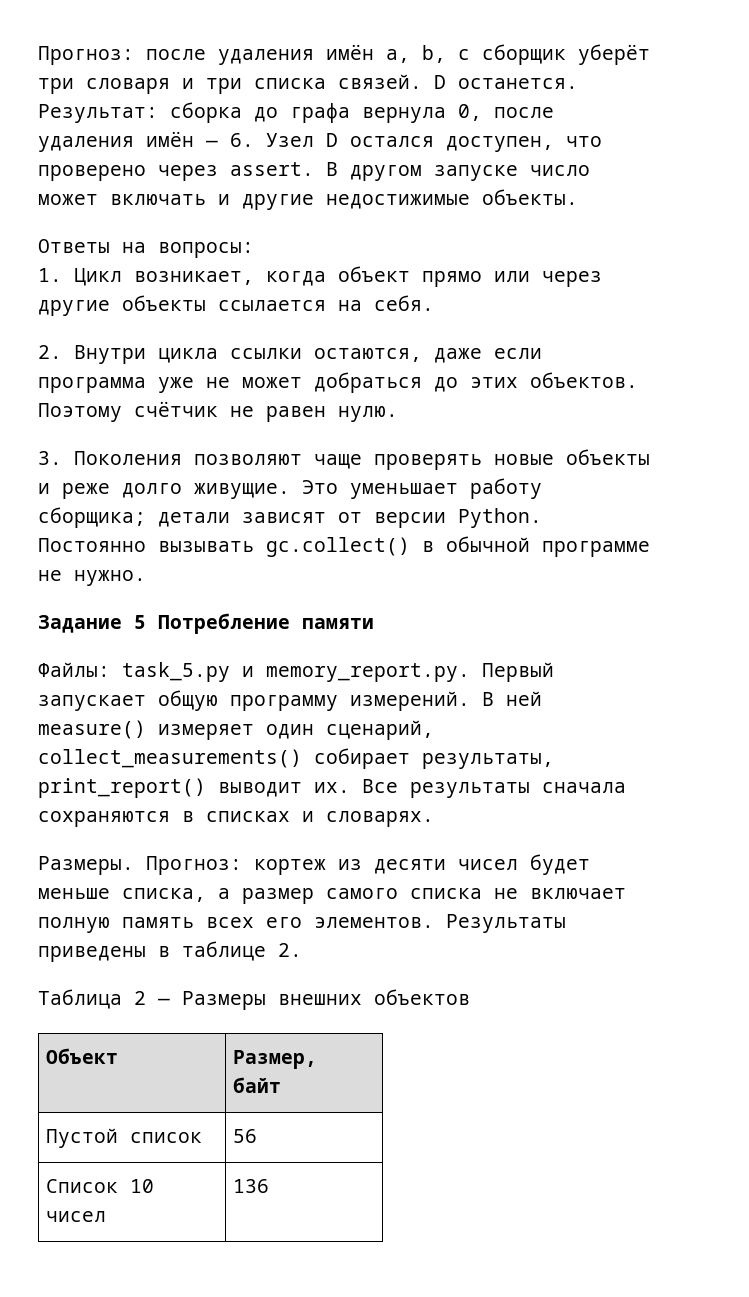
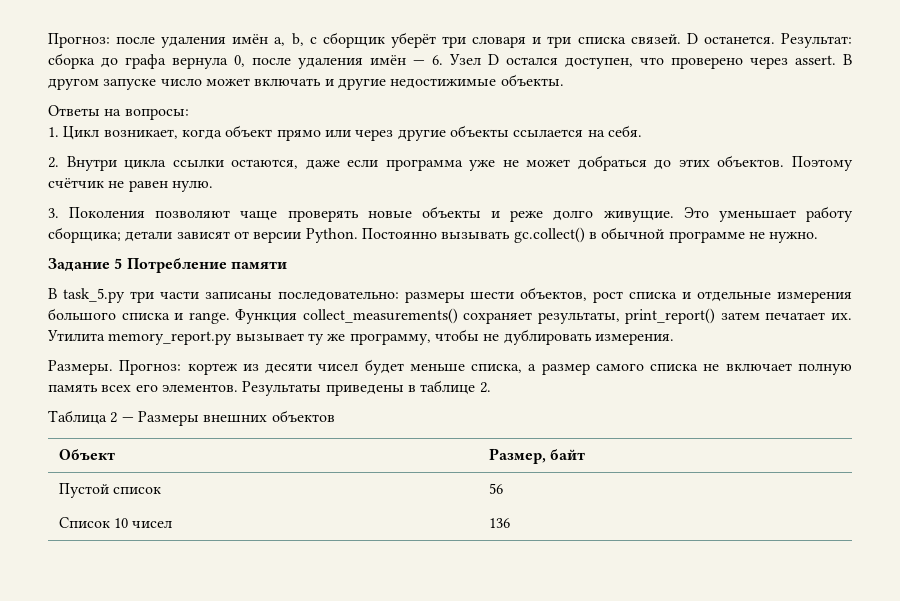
[38,662,554,682] [38,690,542,711] [38,720,434,740] [38,748,554,769] [38,778,626,798] [38,811,434,827] Файлы: task_5.py и memory_report.py. Первый запускает общую программу измерений. В ней measure() измеряет один сценарий, collect_measurements() собирает результаты, print_report() выводит их. Все результаты сначала сохраняются в списках и словарях. -> [48,287,852,303] [48,308,852,324] [47,329,674,345] В task_5.py три части записаны последовательно: размеры шести объектов, рост списка и отдельные измерения большого списка и range. Функция collect_measurements() сохраняет результаты, print_report() затем печатает их. Утилита memory_report.py вызывает ту же программу, чтобы не дублировать измерения.

